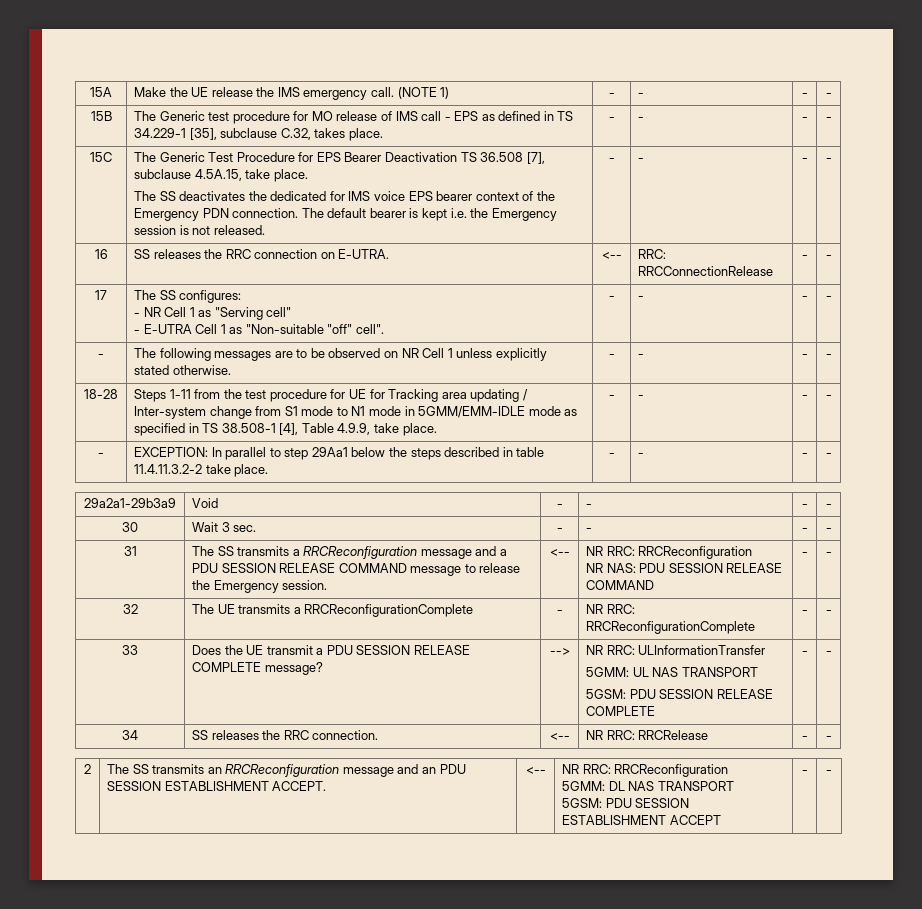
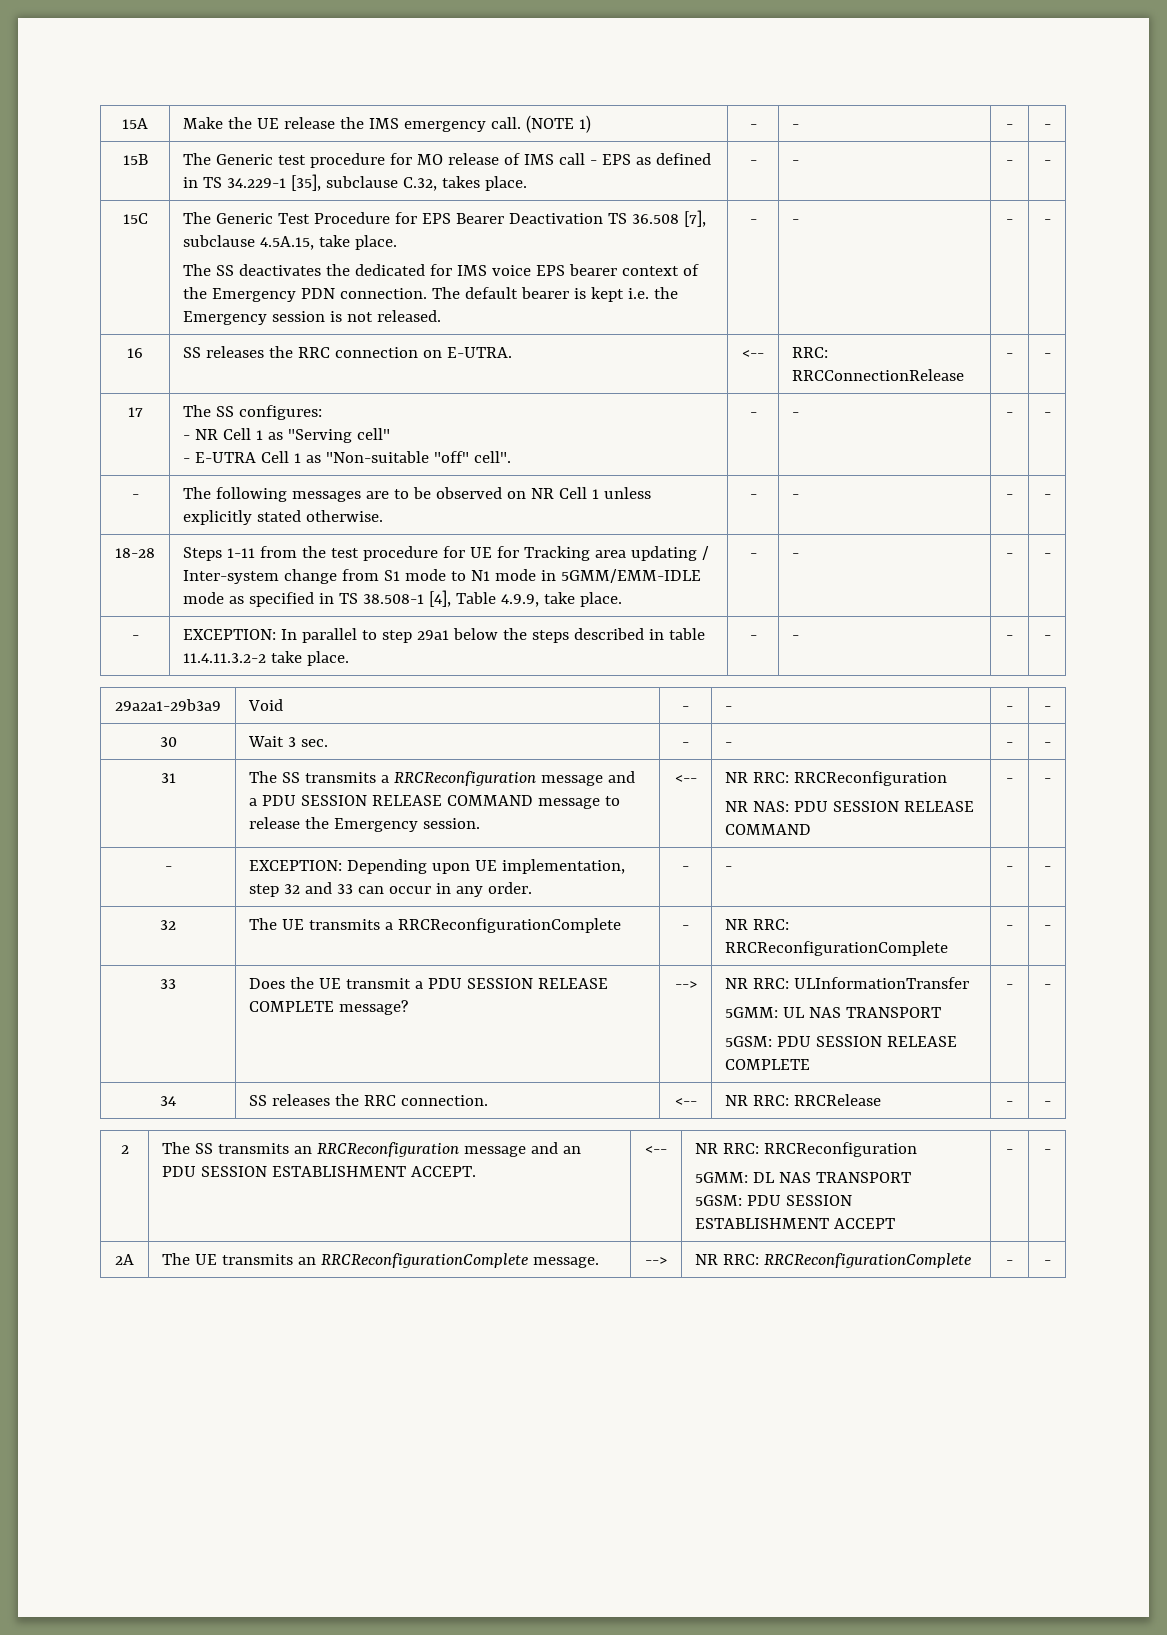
[311,447,348,457] 29Aa1 -> [417,630,450,640] 29a1
(832, 553) none -> [164,866,172,871] [249,859,626,874] [249,882,533,897] [682,866,689,871] [725,866,733,871] [1006,866,1013,871] [1043,866,1051,871] // - | EXCEPTION: Depending upon UE implementation, step 32 and 33 can occur in any order. | - | - | - | -
(832, 771) none -> [115,1254,134,1265] [162,1253,600,1268] [645,1257,667,1265] [695,1253,972,1268] [1006,1260,1013,1265] [1043,1260,1051,1265] // 2A | The UE transmits an RRCReconfigurationComplete message. | --> | NR RRC: RRCReconfigurationComplete | - | -

